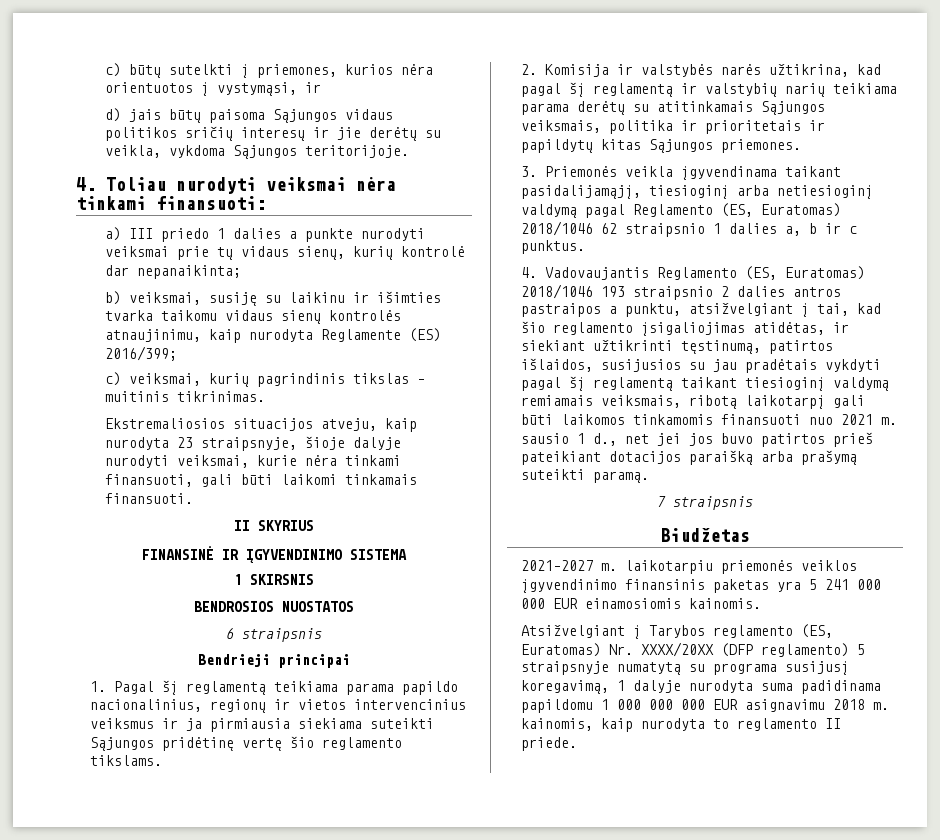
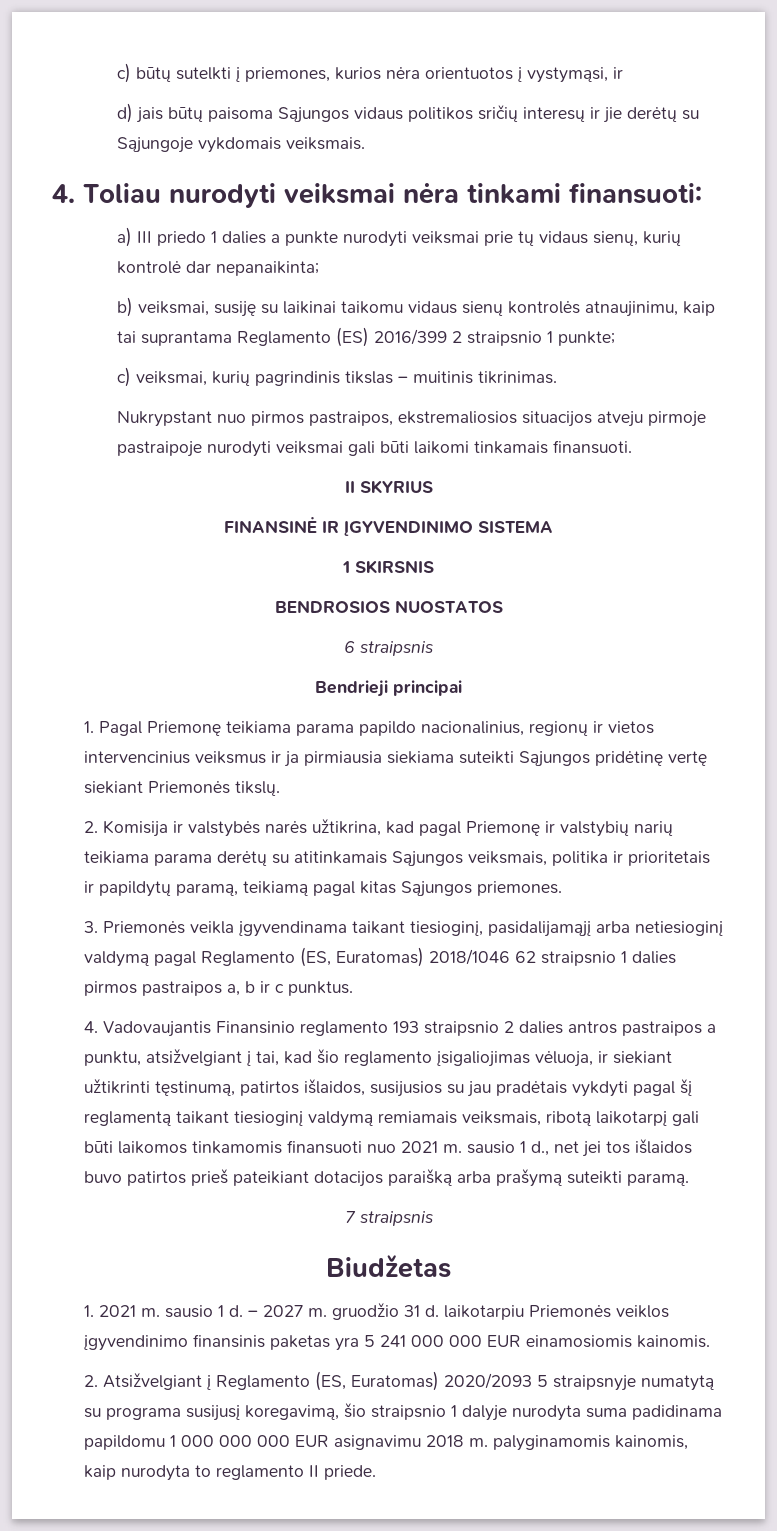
[104,145,409,159] veikla, vykdoma Sąjungos teritorijoje. -> [116,137,365,153] Sąjungoje vykdomais veiksmais.
[288,291,441,303] [104,310,153,321] laikinu ir išimties tvarka -> [282,301,336,314] laikinai
[248,328,441,342] [104,346,177,361] nurodyta Reglamente (ES) 2016/399; -> [116,327,615,347] tai suprantama Reglamento (ES) 2016/399 2 straipsnio 1 punkte;
[104,418,417,432] [104,436,401,451] [104,455,401,468] [104,474,193,487] Ekstremaliosios situacijos atveju, kaip nurodyta 23 straipsnyje, šioje dalyje nurodyti veiksmai, kurie nėra tinkami finansuoti, -> [116,411,706,427] [116,441,343,457] Nukrypstant nuo pirmos pastraipos, ekstremaliosios situacijos atveju pirmoje pastraipoje nurodyti veiksmai
[162,680,267,695] šį reglamentą -> [147,721,222,736] Priemonę
[290,736,403,750] [90,755,163,766] šio reglamento tikslams. -> [84,781,281,796] siekiant Priemonės tikslų.
[569,82,674,97] šį reglamentą -> [466,821,541,836] Priemonę
(594, 146) none -> [176,881,356,896] paramą, teikiamą pagal
[521,185,730,199] pasidalijamąjį, tiesioginį -> [410,921,592,937] tiesioginį, pasidalijamąjį
(778, 228) none -> [84,981,223,996] pirmos pastraipos
[657,266,866,280] [521,284,594,299] Reglamento (ES, Euratomas) 2018/1046 -> [216,1021,389,1036] Finansinio reglamento
[753,322,826,335] atidėtas, -> [535,1051,594,1067] vėluoja,
[689,433,714,446] jos -> [606,1139,693,1154] tos išlaidos
[521,560,794,574] 2021–2027 m. laikotarpiu priemonės -> [84,1302,612,1320] 1. 2021 m. sausio 1 d. – 2027 m. gruodžio 31 d. laikotarpiu Priemonės
(762, 603) none -> [84,1375,99,1387] 2.
[649,624,834,638] [521,642,850,657] Tarybos reglamento (ES, Euratomas) Nr. XXXX/20XX (DFP reglamento) -> [216,1371,533,1391] Reglamento (ES, Euratomas) 2020/2093
(610, 687) none -> [344,1403,447,1420] šio straipsnio
(890, 706) none -> [493,1435,611,1451] palyginamomis

